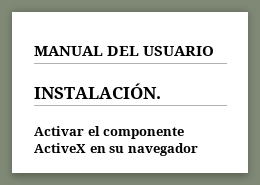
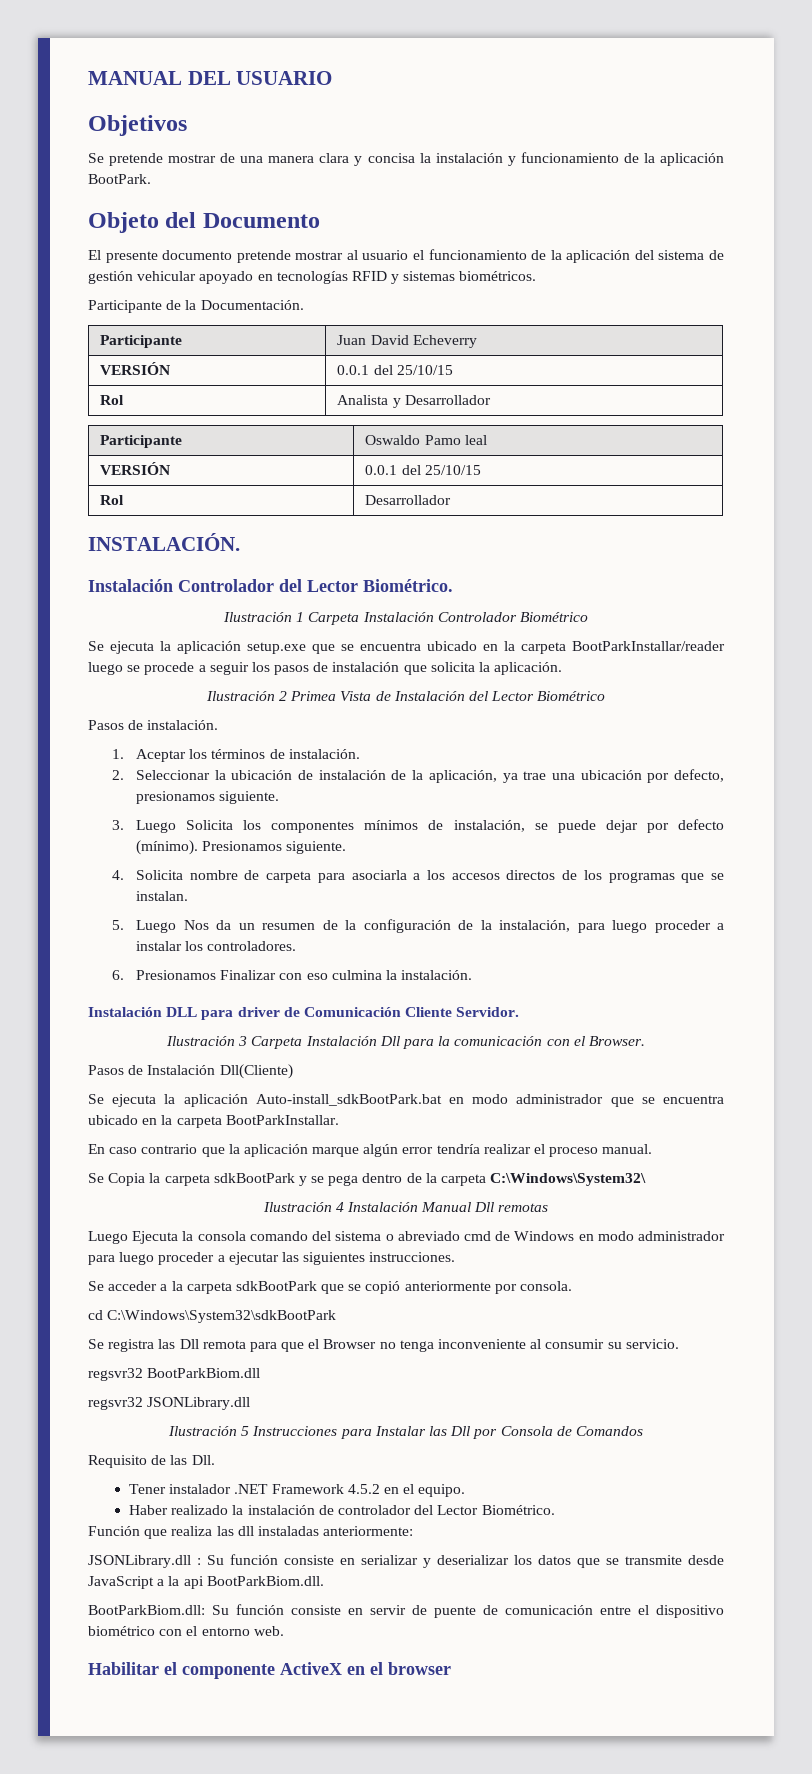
[34,83,161,99] [34,126,84,136] INSTALACIÓN. // Activar -> [88,115,187,136] [88,152,725,166] [88,174,151,184] [88,212,320,233] [88,249,724,263] [88,271,537,284] [88,300,304,313] [100,335,183,348] [337,335,477,348] [100,362,171,375] [337,365,453,375] [100,395,125,405] [337,395,491,408] [100,435,183,448] [365,435,487,445] [100,462,171,475] [365,465,481,475] [100,495,125,505] [365,495,452,505] [88,533,240,551] [88,579,453,592] [223,612,588,625] [88,641,725,654] [88,662,563,675] [205,691,606,701] [88,720,219,730] [112,749,360,762] [112,769,724,783] [136,791,280,804] [112,819,724,833] [136,840,347,855] [112,870,724,883] [136,891,189,901] [112,919,724,933] [136,941,297,951] [112,970,473,980] [88,1007,520,1020] [166,1036,645,1049] [88,1064,293,1079] [88,1094,725,1107] [88,1115,339,1128] [88,1144,653,1157] [88,1173,647,1186] [262,1202,549,1212] [88,1231,726,1244] [88,1252,456,1265] [88,1281,573,1294] [88,1310,337,1323] [88,1339,679,1352] [88,1368,261,1381] [88,1397,251,1410] [168,1426,643,1439] [88,1455,215,1468] [129,1484,466,1497] [129,1505,555,1515] [88,1526,414,1539] [88,1554,724,1568] [88,1576,324,1589] [88,1604,724,1618] [88,1626,284,1636] [88,1662,159,1675] Objetivos // Se pretende mostrar de una manera clara y concisa la instalación y funcionamiento de la aplicación BootPark. // Objeto del Documento // El presente documento pretende mostrar al usuario el funcionamiento de la aplicación del sistema de gestión vehicular apoyado en tecnologías RFID y sistemas biométricos. // Participante de la Documentación. // Participante | Juan David Echeverry // VERSIÓN | 0.0.1 del 25/10/15 // Rol | Analista y Desarrollador // Participante | Oswaldo Pamo leal // VERSIÓN | 0.0.1 del 25/10/15 // Rol | Desarrollador // INSTALACIÓN. // Instalación Controlador del Lector Biométrico. // Ilustración 1 Carpeta Instalación Controlador Biométrico // Se ejecuta la aplicación setup.exe que se encuentra ubicado en la carpeta BootParkInstallar/reader luego se procede a seguir los pasos de instalación que solicita la aplicación. // Ilustración 2 Primea Vista de Instalación del Lector Biométrico // Pasos de instalación. // 1. Aceptar los términos de instalación. // 2. Seleccionar la ubicación de instalación de la aplicación, ya trae una ubicación por defecto, presionamos siguiente. // 3. Luego Solicita los componentes mínimos de instalación, se puede dejar por defecto (mínimo). Presionamos siguiente. // 4. Solicita nombre de carpeta para asociarla a los accesos directos de los programas que se instalan. // 5. Luego Nos da un resumen de la configuración de la instalación, para luego proceder a instalar los controladores. // 6. Presionamos Finalizar con eso culmina la instalación. // Instalación DLL para driver de Comunicación Cliente Servidor. // Ilustración 3 Carpeta Instalación Dll para la comunicación con el Browser. // Pasos de Instalación Dll(Cliente) // Se ejecuta la aplicación Auto-install_sdkBootPark.bat en modo administrador que se encuentra ubicado en la carpeta BootParkInstallar. // En caso contrario que la aplicación marque algún error tendría realizar el proceso manual. // Se Copia la carpeta sdkBootPark y se pega dentro de la carpeta C:\Windows\System32\ // Ilustración 4 Instalación Manual Dll remotas // Luego Ejecuta la consola comando del sistema o abreviado cmd de Windows en modo administrador para luego proceder a ejecutar las siguientes instrucciones. // Se acceder a la carpeta sdkBootPark que se copió anteriormente por consola. // cd C:\Windows\System32\sdkBootPark // Se registra las Dll remota para que el Browser no tenga inconveniente al consumir su servicio. // regsvr32 BootParkBiom.dll // regsvr32 JSONLibrary.dll // Ilustración 5 Instrucciones para Instalar las Dll por Consola de Comandos // Requisito de las Dll. // Tener instalador .NET Framework 4.5.2 en el equipo. // Haber realizado la instalación de controlador del Lector Biométrico. // Función que realiza las dll instaladas anteriormente: // JSONLibrary.dll : Su función consiste en serializar y deserializar los datos que se transmite desde JavaScript a la api BootParkBiom.dll. // BootParkBiom.dll: Su función consiste en servir de puente de comunicación entre el dispositivo biométrico con el entorno web. // Habilitar
[109,143,198,156] su navegador -> [370,1662,451,1675] el browser

